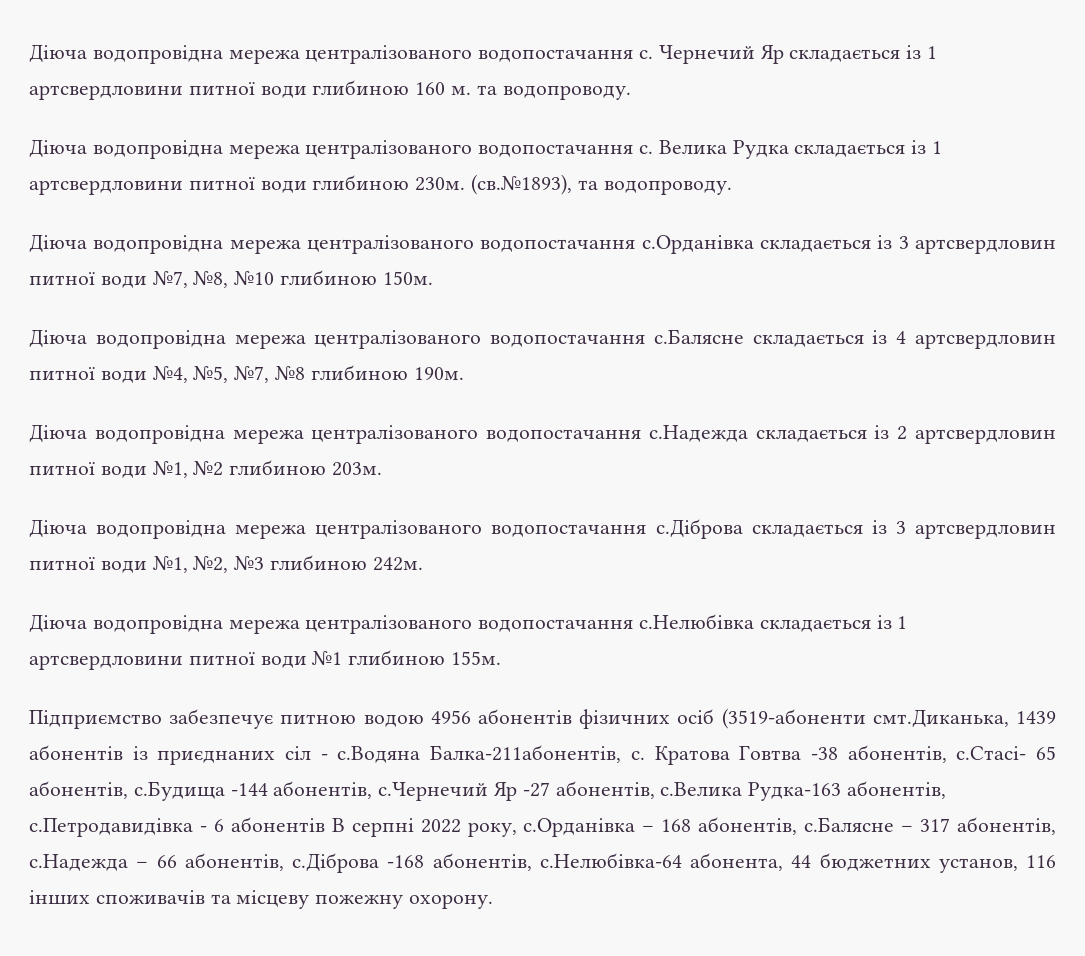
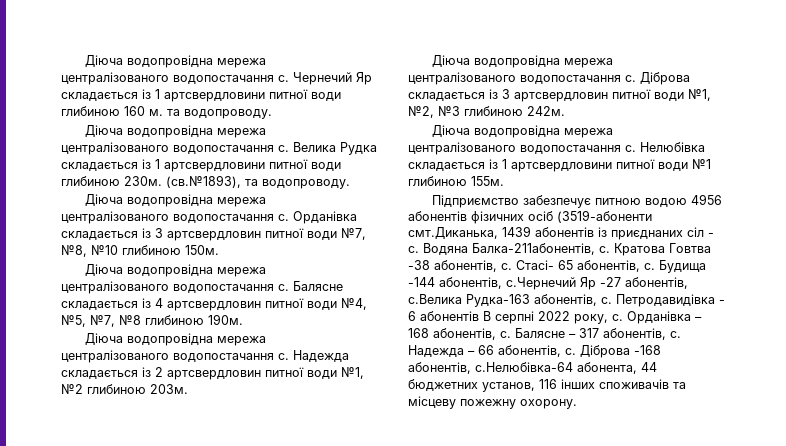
[641,235,754,254] с.Орданівка -> [278,211,357,224] с. Орданівка
[653,329,744,344] с.Балясне -> [278,281,343,291] с. Балясне
[648,425,748,442] с.Надежда -> [278,350,349,362] с. Надежда
[655,519,743,539] с.Діброва -> [625,72,690,85] с. Діброва
[639,614,755,629] с.Нелюбівка -> [625,142,705,152] с. Нелюбівка
[337,746,421,763] с.Водяна -> [408,243,468,255] с. Водяна
[956,746,1057,760] [29,781,225,801] с.Стасі- 65 абонентів, с.Будища -> [501,260,706,273] с. Стасі- 65 абонентів, с. Будища
[29,818,193,837] с.Петродавидівка -> [601,294,715,307] с. Петродавидівка
[523,818,636,837] с.Орданівка -> [612,311,691,324] с. Орданівка
[804,817,895,832] с.Балясне -> [500,328,565,338] с. Балясне
[29,854,128,871] с.Надежда -> [670,331,681,338] [408,345,464,357] с. Надежда
[292,853,379,873] с.Діброва -> [565,345,630,358] с. Діброва

